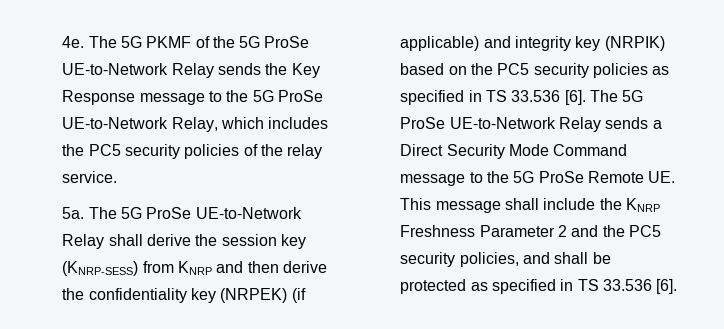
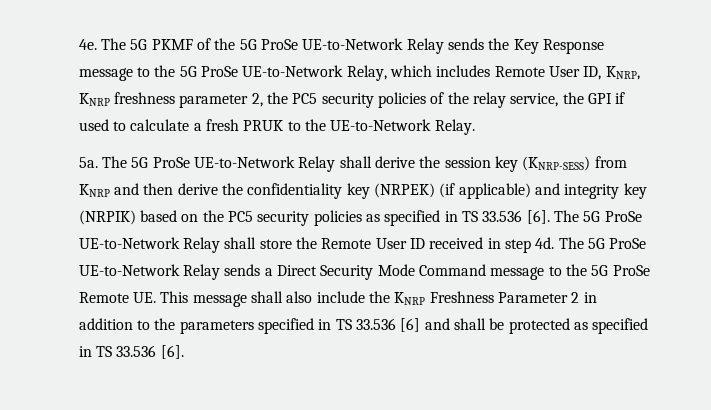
(329, 123) none -> [494,66,640,80] [78,92,263,108] Remote User ID, KNRP, KNRP freshness parameter 2,
[62,171,118,183] service. -> [510,92,626,107] [78,119,475,135] service, the GPI if used to calculate a fresh PRUK to the UE-to-Network Relay.
(601, 124) none -> [224,237,647,253] [78,264,221,280] shall store the Remote User ID received in step 4d. The 5G ProSe UE-to-Network Relay
(539, 204) none -> [286,291,313,303] also
[571,225,661,237] [400,252,519,267] and the PC5 security policies, -> [583,292,597,303] [78,318,421,334] in addition to the parameters specified in TS 33.536 [6]

